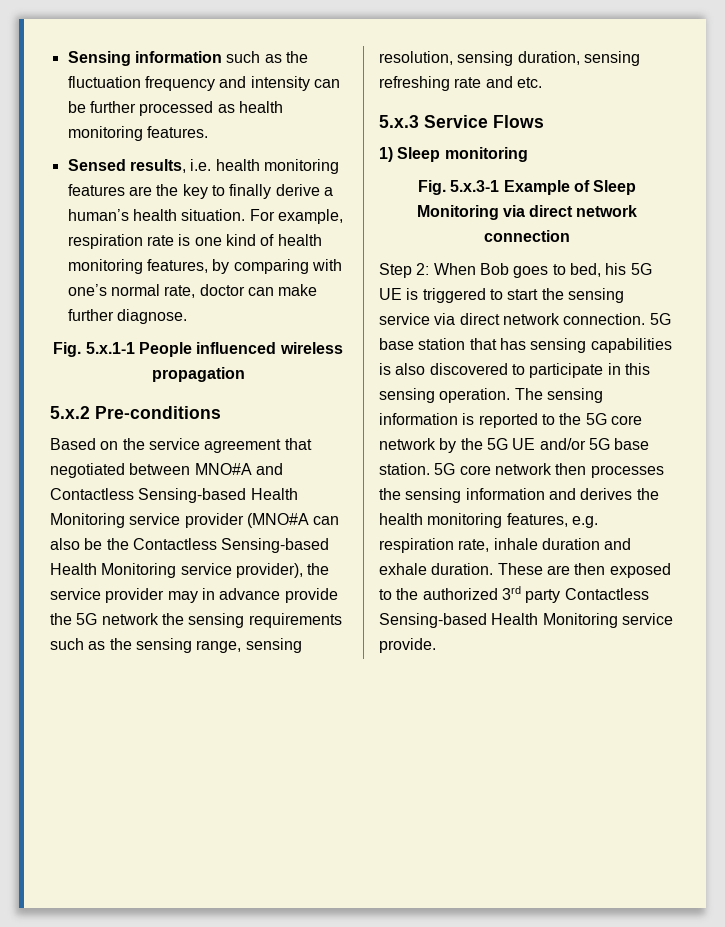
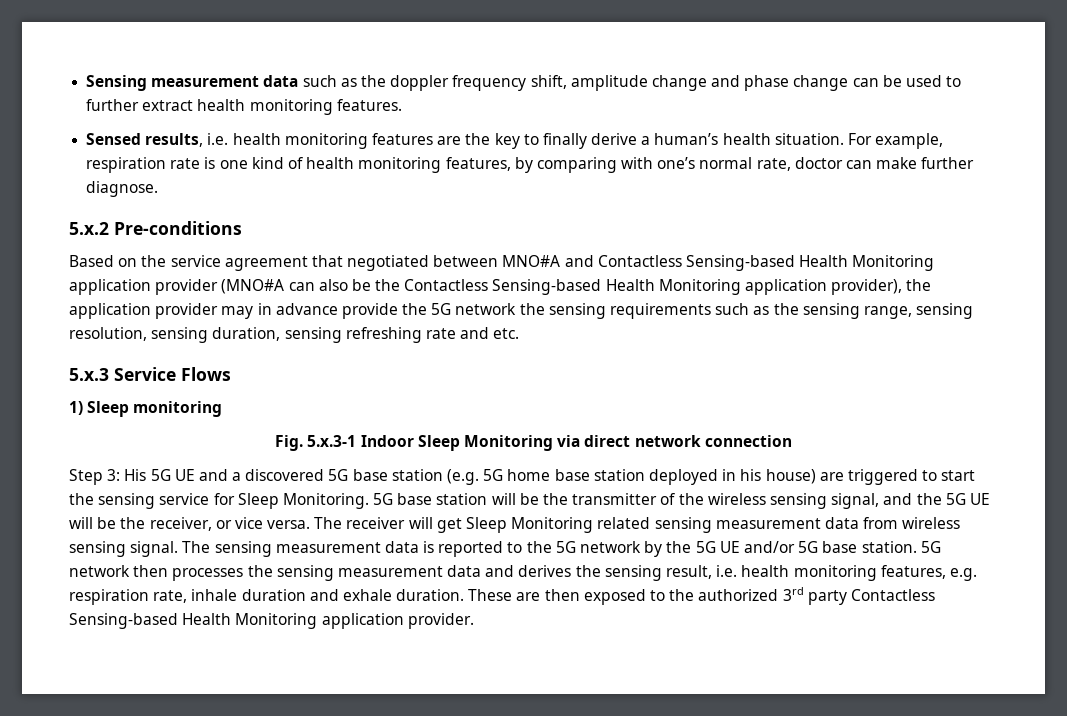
[134,51,308,63] [67,76,340,91] [67,101,235,116] information such as the fluctuation frequency and intensity can be further processed as -> [151,75,962,91] [86,99,194,111] measurement data such as the doppler frequency shift, amplitude change and phase change can be used to further extract
[53,342,343,357] [151,367,245,382] // Fig. 5.x.1-1 People influenced wireless propagation -> (159, 189) none
[129,513,181,525] service -> [69,279,151,295] application
[180,563,232,575] service -> [745,279,828,295] application
[50,588,101,600] service -> [69,303,151,319] application
[503,180,590,195] Example of -> [360,435,414,447] Indoor
[416,263,652,278] [379,288,419,300] 2: When Bob goes to bed, his 5G UE is -> [107,469,844,485] 3: His 5G UE and a discovered 5G base station (e.g. 5G home base station deployed in his house) are
[434,313,671,325] [379,338,672,353] [379,363,650,378] [379,388,603,403] [379,413,458,425] via direct network connection. 5G base station that has sensing capabilities is also discovered to participate in this sensing operation. The sensing information -> [213,493,990,509] [69,517,961,533] [69,541,419,557] for Sleep Monitoring. 5G base station will be the transmitter of the wireless sensing signal, and the 5G UE will be the receiver, or vice versa. The receiver will get Sleep Monitoring related sensing measurement data from wireless sensing signal. The sensing measurement data
[610,415,642,425] core -> (576, 547) none
[459,465,491,475] core -> (941, 547) none
[465,488,545,500] information -> [337,565,482,577] measurement data
(659, 494) none -> [604,565,738,581] sensing result, i.e.
[621,613,673,625] [379,638,436,653] service provide. -> [321,613,474,629] application provider.

